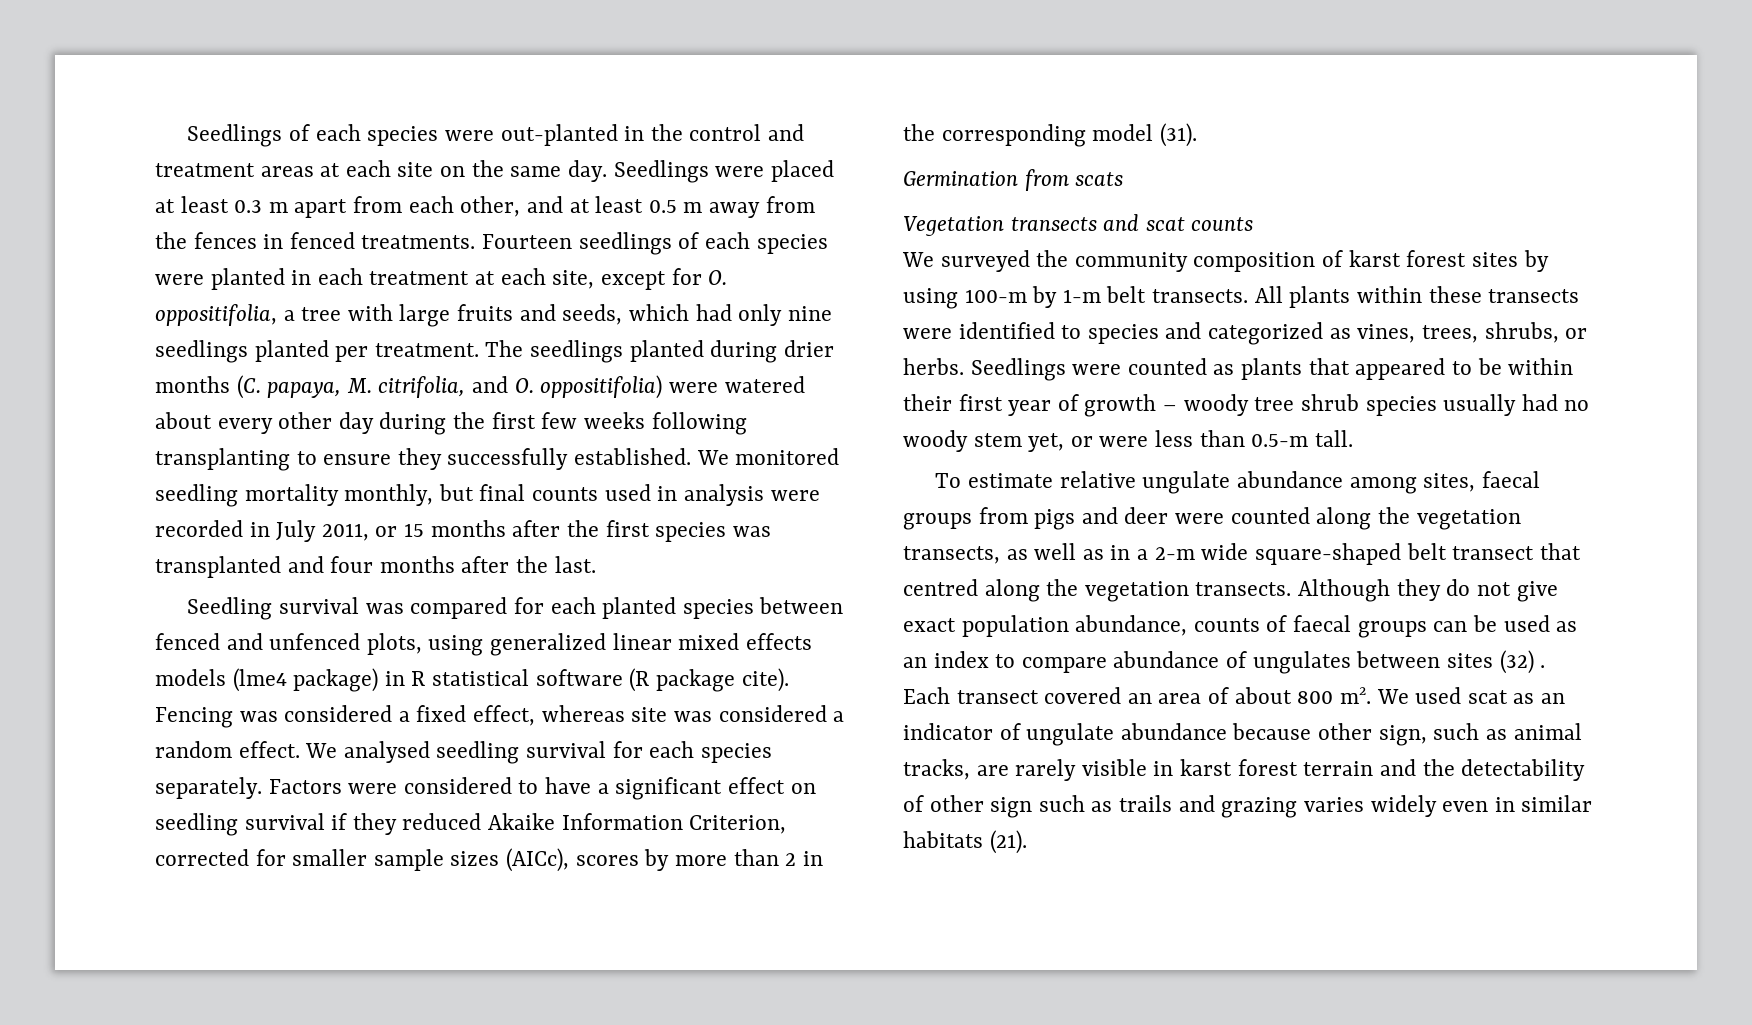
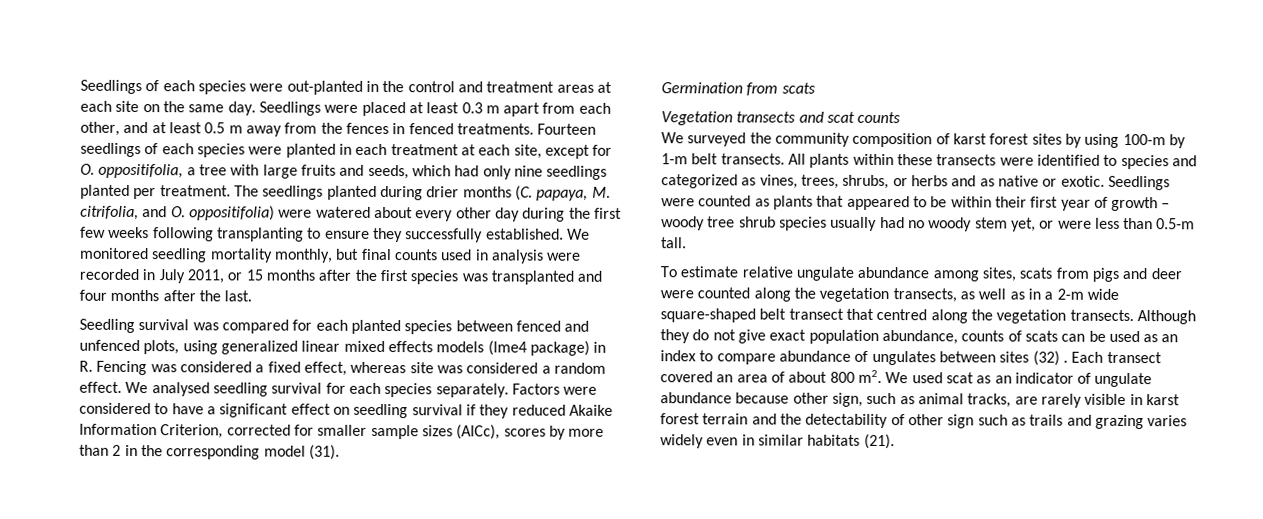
[411,668,789,692] R statistical software (R package cite). -> [79,360,93,372] R.
[903,358,964,375] herbs. -> [910,175,1105,187] herbs and as native or exotic.
[1481,471,1540,488] [903,513,972,530] faecal groups -> [1019,267,1053,279] scats
[1293,615,1427,638] faecal groups -> [1024,330,1058,342] scats

